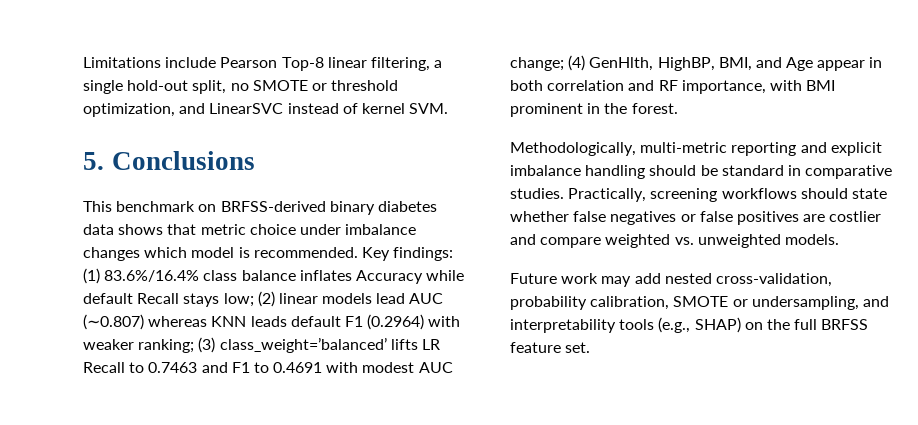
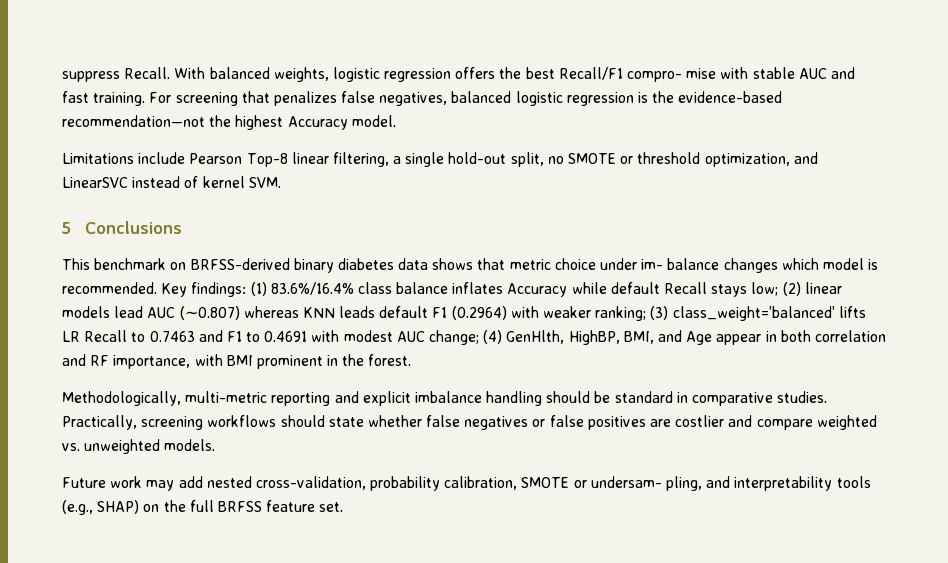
(83, 62) none -> [62,67,855,82] [62,91,783,106] [62,115,396,130] suppress Recall. With balanced weights, logistic regression offers the best Recall/F1 compro- mise with stable AUC and fast training. For screening that penalizes false negatives, balanced logistic regression is the evidence-based recommendation—not the highest Accuracy model. //
[83,152,104,170] 5. -> [62,222,71,234] 5
[345,224,417,235] imbalance -> [641,258,720,270] im- balance
[751,296,859,310] undersampling, -> [590,476,703,491] undersam- pling,

